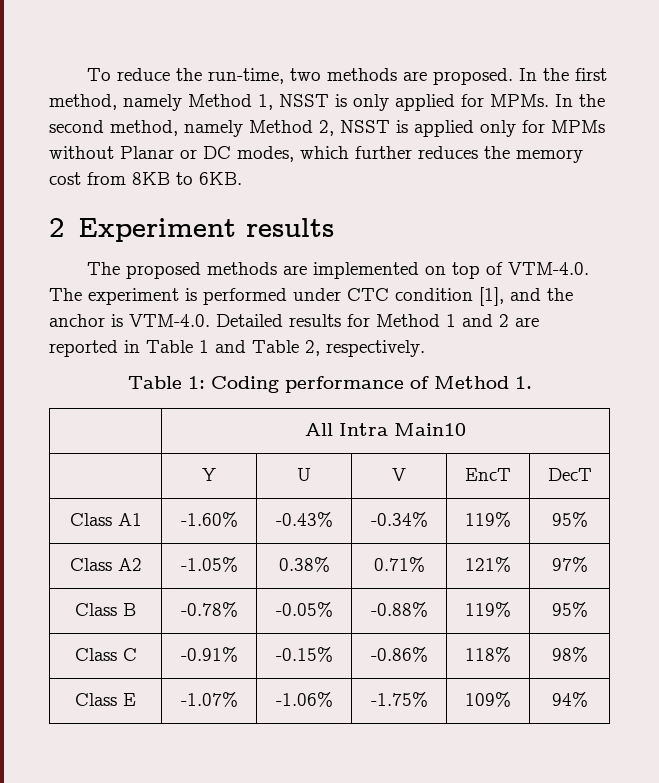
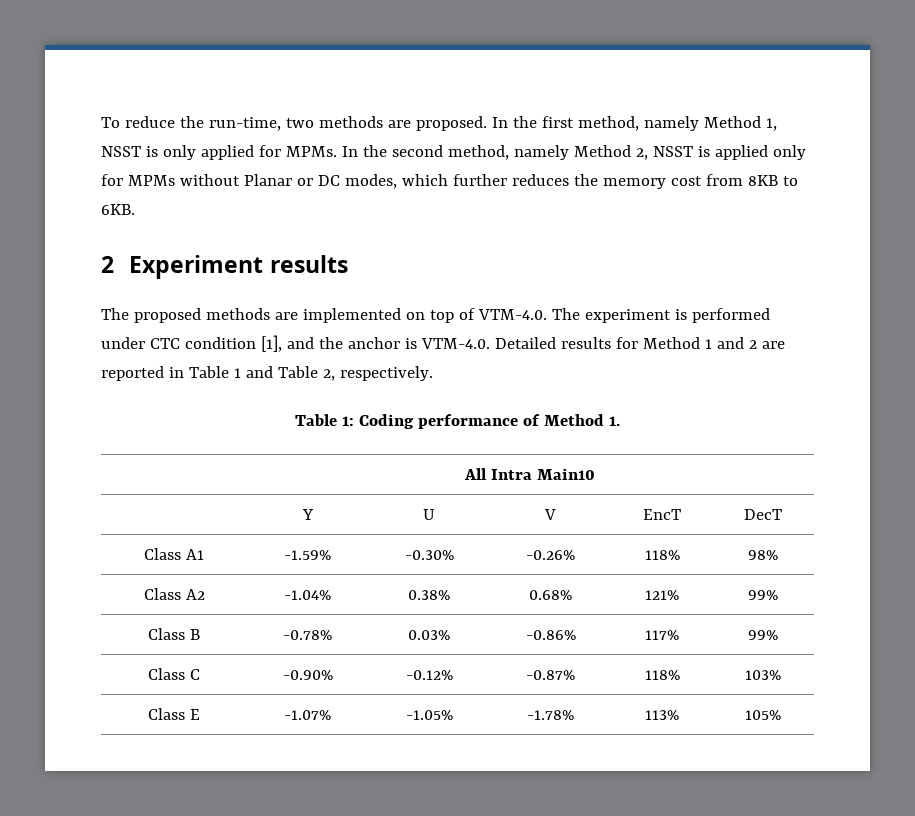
[180,512,238,527] [275,512,333,527] [370,512,428,527] [465,512,511,527] [551,512,588,527] -1.60% | -0.43% | -0.34% | 119% | 95% -> [284,550,331,560] [404,550,454,560] [526,550,575,560] [644,550,680,560] [748,550,778,560] -1.59% | -0.30% | -0.26% | 118% | 98%
[180,557,238,572] -1.05% -> [284,590,331,600] -1.04%
[373,557,425,572] 0.71% -> [529,590,572,600] 0.68%
[551,557,588,572] 97% -> [748,590,778,600] 99%
[275,602,333,617] [370,602,428,617] [465,602,511,617] [551,602,588,617] -0.05% | -0.88% | 119% | 95% -> [408,630,450,640] [525,630,576,640] [645,630,679,640] [748,630,778,640] 0.03% | -0.86% | 117% | 99%
[180,647,238,662] [275,647,333,662] [370,647,428,662] [465,647,511,662] [551,647,588,662] -0.91% | -0.15% | -0.86% | 118% | 98% -> [282,670,333,680] [405,670,453,680] [526,670,575,680] [644,670,680,680] [745,670,781,680] -0.90% | -0.12% | -0.87% | 118% | 103%
[275,692,333,707] [370,692,428,707] [465,692,511,707] [551,692,588,707] -1.06% | -1.75% | 109% | 94% -> [405,710,453,720] [527,710,574,720] [645,710,679,720] [745,710,781,720] -1.05% | -1.78% | 113% | 105%

